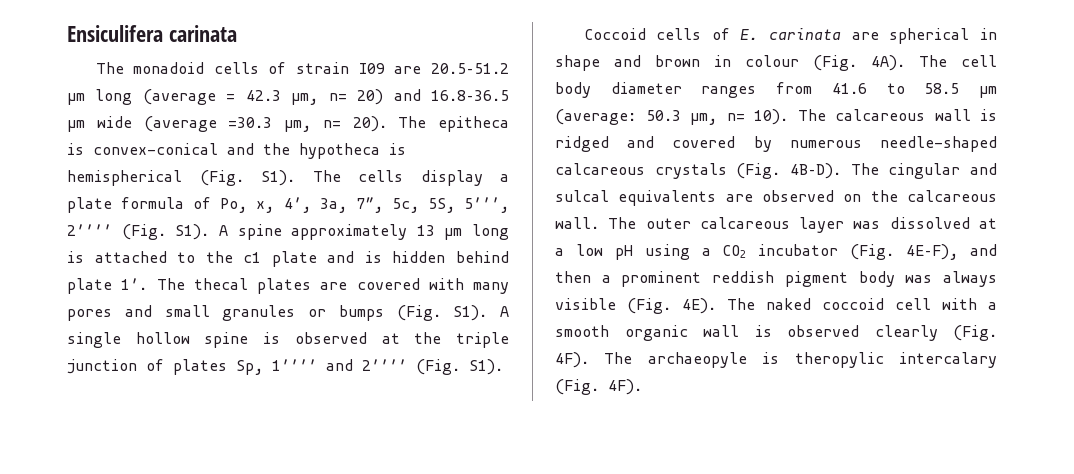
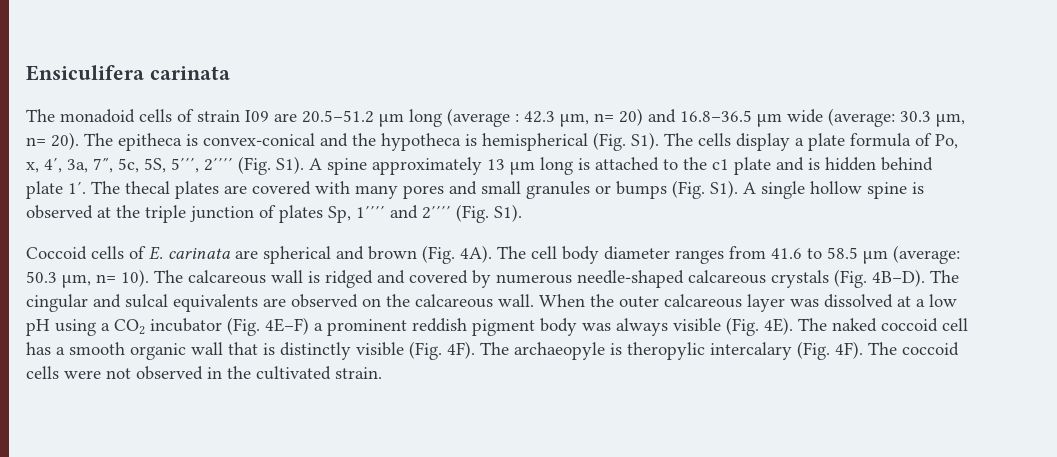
[226,94,236,101] = -> [515,114,519,122] :
[143,116,273,132] (average =30.3 -> [828,108,931,127] (average: 30.3
[980,28,997,40] [555,55,799,71] in shape and brown in colour -> [336,246,417,260] and brown
[608,217,637,229] The -> [539,294,614,307] When the
[906,244,997,260] [555,271,591,283] 4E–F), and then -> [265,317,309,335] 4E–F)
[942,298,977,310] with -> [26,342,51,355] has
[754,325,938,341] is observed clearly -> [228,342,404,360] that is distinctly visible
(642, 387) none -> [868,342,959,356] [26,366,382,380] The coccoid cells were not observed in the cultivated strain.

